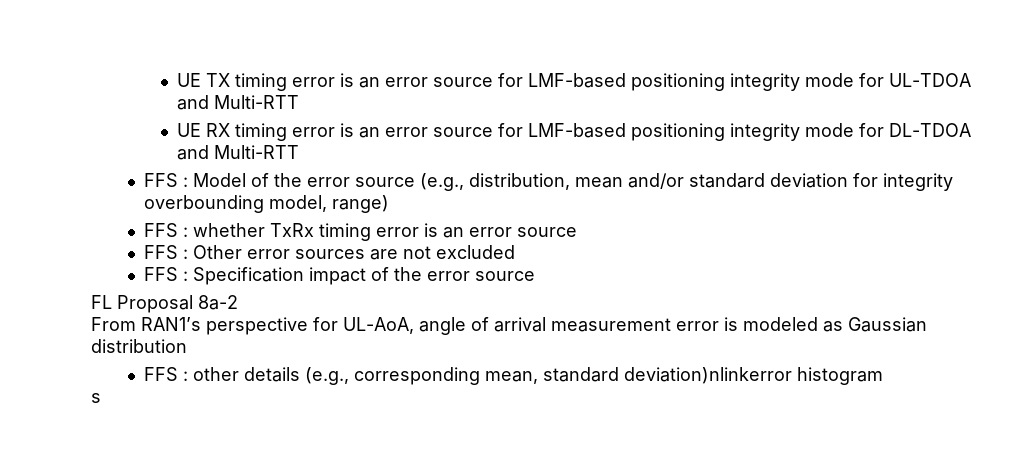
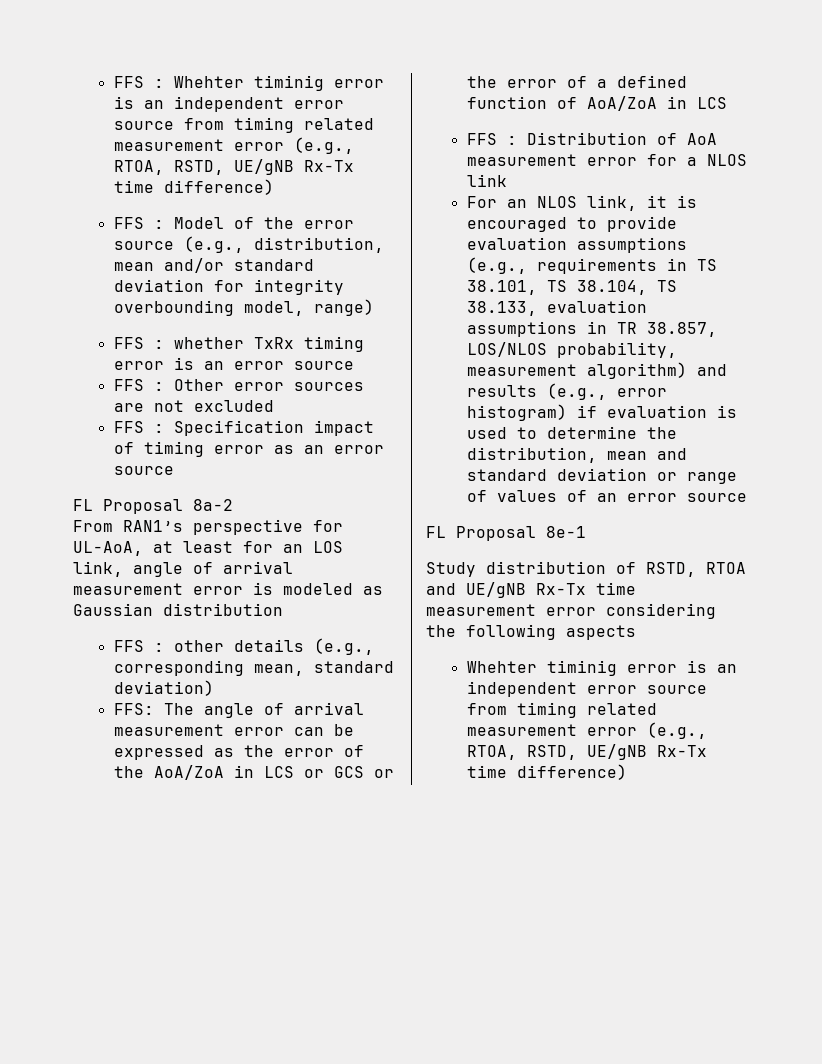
[176,73,971,91] [176,95,299,110] [176,123,971,141] [176,145,299,160] UE TX timing error is an error source for LMF-based positioning integrity mode for UL-TDOA and Multi-RTT // UE RX timing error is an error source for LMF-based positioning integrity mode for DL-TDOA and Multi-RTT -> [113,75,384,91] [113,96,344,112] [113,117,374,133] [113,137,354,154] [113,159,354,175] [113,179,274,195] FFS : Whehter timinig error is an independent error source from timing related measurement error (e.g., RTOA, RSTD, UE/gNB Rx-Tx time difference)
[393,267,422,281] the -> [143,441,324,457] timing error as an
(414, 325) none -> [153,541,343,553] [73,561,123,577] at least for an LOS link,
[623,367,883,385] [91,393,101,403] deviation)nlinkerror histogram // s -> [113,680,214,696] [113,702,364,718] [113,724,354,736] [113,745,364,760] [113,765,394,780] [466,75,687,88] [466,96,727,111] [466,132,717,145] [466,154,747,166] [466,174,507,187] [466,195,697,211] [466,216,677,232] [466,237,687,253] [466,257,717,274] [466,280,677,295] [466,300,647,316] [466,321,717,337] [466,342,677,358] [466,362,727,379] [466,383,667,400] [466,404,737,421] [466,426,677,439] [466,447,687,463] [466,468,737,484] [466,490,747,502] [426,526,586,541] [426,561,746,577] [426,582,636,598] [426,603,716,619] [426,624,636,640] [466,660,737,676] [466,681,707,697] [466,702,657,718] [466,722,707,739] [466,744,707,760] [466,764,627,780] deviation) // FFS: The angle of arrival measurement error can be expressed as the error of the AoA/ZoA in LCS or GCS or the error of a defined function of AoA/ZoA in LCS // FFS : Distribution of AoA measurement error for a NLOS link // For an NLOS link, it is encouraged to provide evaluation assumptions (e.g., requirements in TS 38.101, TS 38.104, TS 38.133, evaluation assumptions in TR 38.857, LOS/NLOS probability, measurement algorithm) and results (e.g., error histogram) if evaluation is used to determine the distribution, mean and standard deviation or range of values of an error source // FL Proposal 8e-1 // Study distribution of RSTD, RTOA and UE/gNB Rx-Tx time measurement error considering the following aspects // Whehter timinig error is an independent error source from timing related measurement error (e.g., RTOA, RSTD, UE/gNB Rx-Tx time difference)

